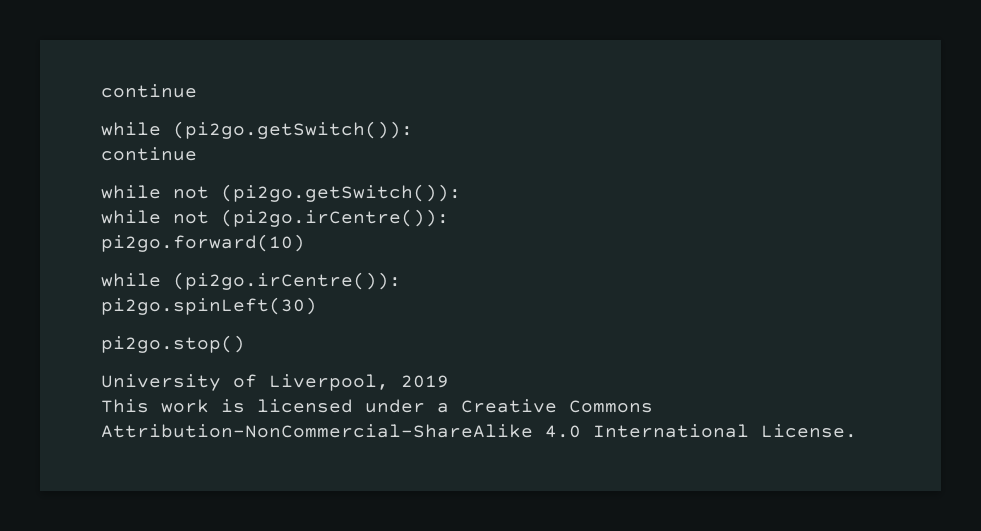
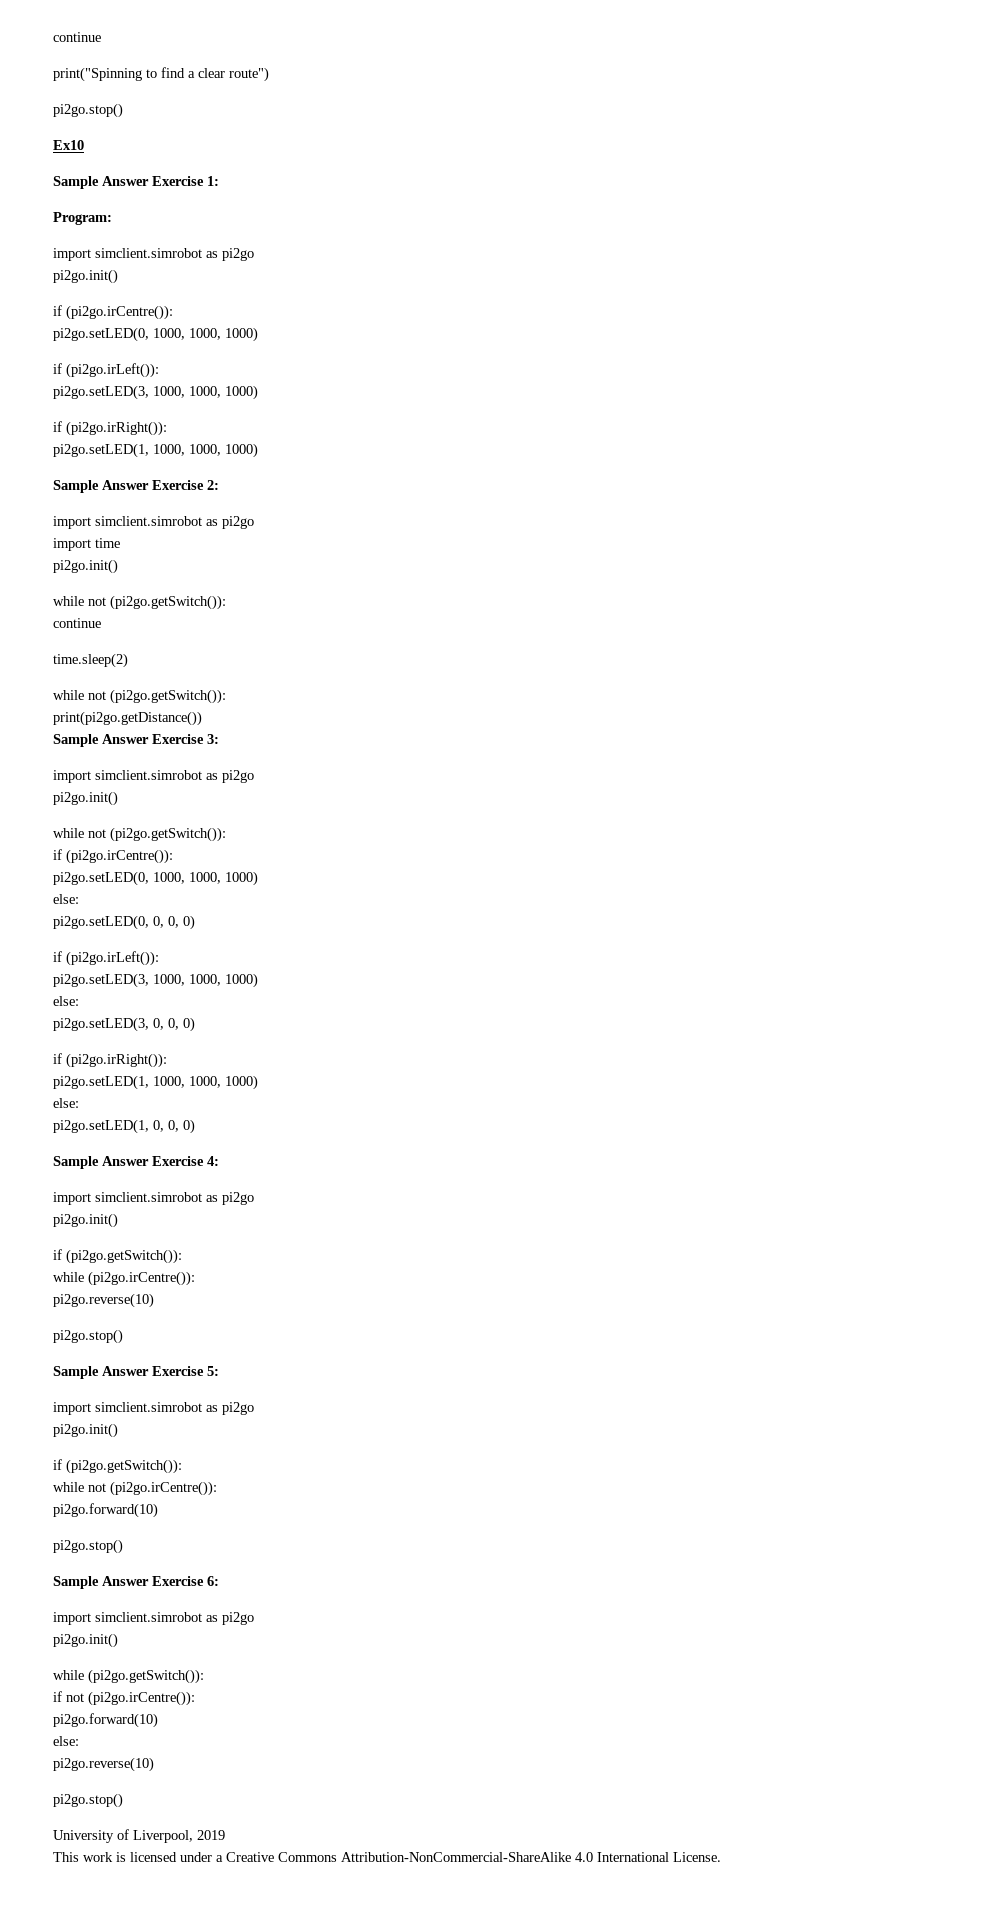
[101,84,197,98] [101,122,161,136] continue // while -> [53,32,101,42] [53,67,269,82] [53,103,123,118] [53,140,84,150] [53,176,219,189] [53,212,112,225] [53,248,254,261] [53,269,118,284] [53,305,173,320] [53,327,258,342] [53,363,159,378] [53,385,258,400] [53,421,167,436] [53,443,258,458] [53,480,219,493] [53,516,254,529] [53,538,120,551] [53,559,118,574] [53,596,106,606] continue // print("Spinning to find a clear route") // pi2go.stop() // Ex10 // Sample Answer Exercise 1: // Program: // import simclient.simrobot as pi2go // pi2go.init() // if (pi2go.irCentre()): // pi2go.setLED(0, 1000, 1000, 1000) // if (pi2go.irLeft()): // pi2go.setLED(3, 1000, 1000, 1000) // if (pi2go.irRight()): // pi2go.setLED(1, 1000, 1000, 1000) // Sample Answer Exercise 2: // import simclient.simrobot as pi2go // import time // pi2go.init() // while not
[101,184,461,202] [101,209,449,227] [101,234,305,252] [101,272,401,290] [101,297,317,315] // while not (pi2go.getSwitch()): // while not (pi2go.irCentre()): // pi2go.forward(10) // while (pi2go.irCentre()): // pi2go.spinLeft(30) -> [53,653,128,668] [53,689,226,704] [53,711,202,726] [53,734,219,747] [53,770,254,783] [53,791,118,806] [53,827,226,842] [53,849,173,864] [53,871,258,886] [53,894,79,904] [53,915,195,930] [53,951,159,966] [53,973,258,988] [53,996,79,1006] [53,1017,195,1032] [53,1053,167,1068] [53,1075,258,1090] [53,1098,79,1108] [53,1119,195,1134] [53,1156,219,1169] [53,1192,254,1205] [53,1213,118,1228] [53,1249,182,1264] [53,1271,195,1286] [53,1293,154,1308] [53,1329,123,1344] [53,1366,219,1379] [53,1402,254,1415] [53,1423,118,1438] [53,1459,182,1474] [53,1481,217,1496] [53,1503,158,1518] [53,1539,123,1554] [53,1576,219,1589] [53,1612,254,1625] [53,1633,118,1648] [53,1669,204,1684] [53,1691,195,1706] [53,1713,158,1728] [53,1736,79,1746] [53,1757,154,1772] // time.sleep(2) // while not (pi2go.getSwitch()): // print(pi2go.getDistance()) // Sample Answer Exercise 3: // import simclient.simrobot as pi2go // pi2go.init() // while not (pi2go.getSwitch()): // if (pi2go.irCentre()): // pi2go.setLED(0, 1000, 1000, 1000) // else: // pi2go.setLED(0, 0, 0, 0) // if (pi2go.irLeft()): // pi2go.setLED(3, 1000, 1000, 1000) // else: // pi2go.setLED(3, 0, 0, 0) // if (pi2go.irRight()): // pi2go.setLED(1, 1000, 1000, 1000) // else: // pi2go.setLED(1, 0, 0, 0) // Sample Answer Exercise 4: // import simclient.simrobot as pi2go // pi2go.init() // if (pi2go.getSwitch()): // while (pi2go.irCentre()): // pi2go.reverse(10) // pi2go.stop() // Sample Answer Exercise 5: // import simclient.simrobot as pi2go // pi2go.init() // if (pi2go.getSwitch()): // while not (pi2go.irCentre()): // pi2go.forward(10) // pi2go.stop() // Sample Answer Exercise 6: // import simclient.simrobot as pi2go // pi2go.init() // while (pi2go.getSwitch()): // if not (pi2go.irCentre()): // pi2go.forward(10) // else: // pi2go.reverse(10)

